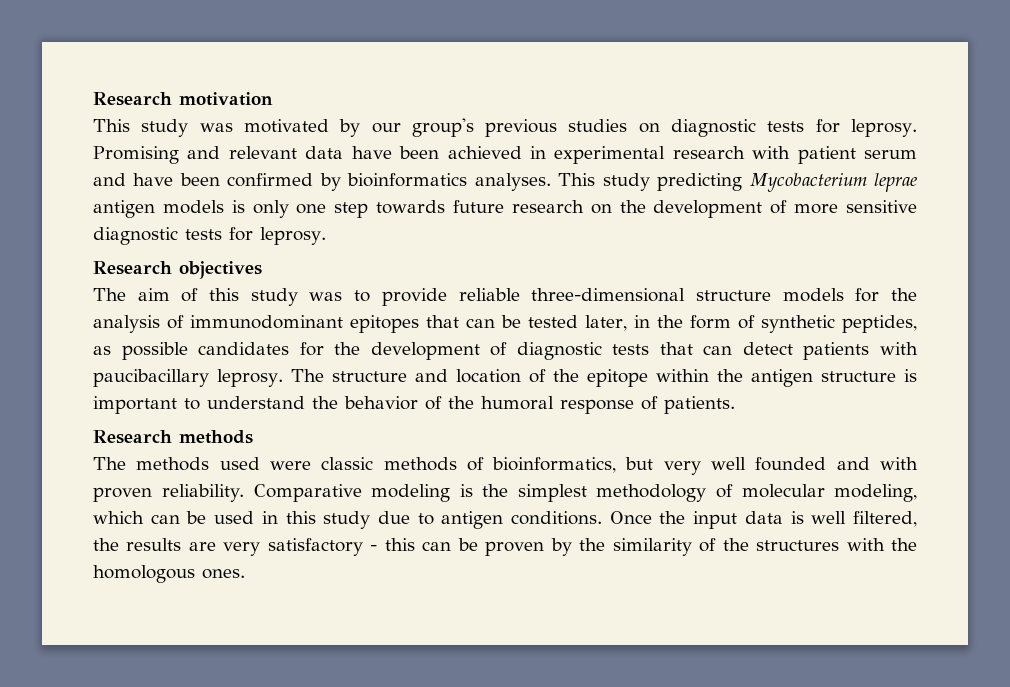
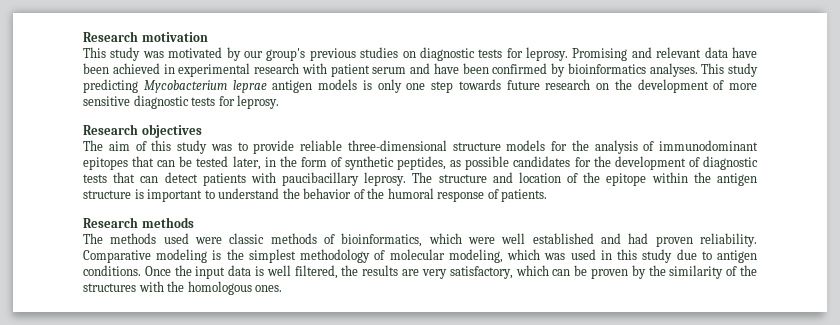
[625,457,918,475] but very well founded and with -> [428,233,649,244] which were well established and had
[150,511,207,524] can be -> [544,253,566,260] was
[267,538,415,556] satisfactory - this -> [449,265,549,279] satisfactory, which

